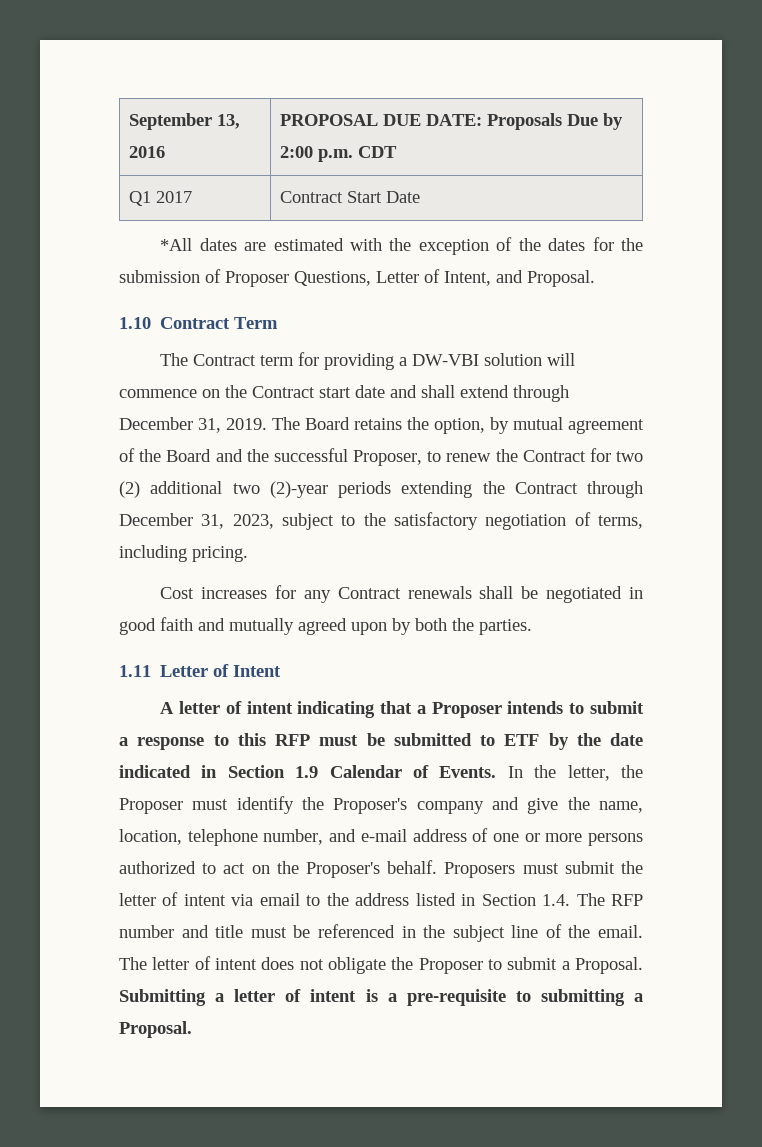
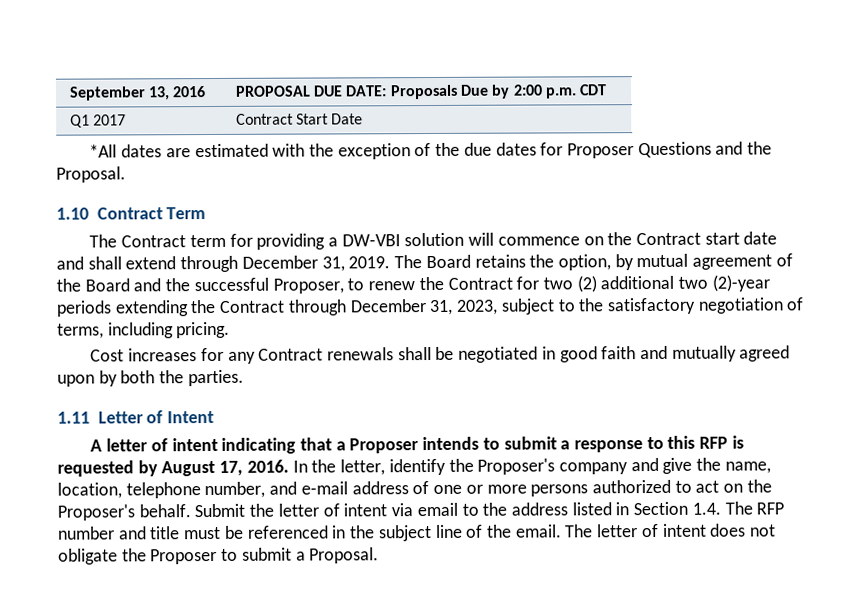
(541, 244) none -> [463,142,492,156] due
[621,238,643,251] [119,269,523,287] the submission of Proposer Questions, Letter of Intent, and -> [567,141,773,159] Proposer Questions and the
[319,733,643,750] [119,765,643,781] [119,798,229,814] must be submitted to ETF by the date indicated in Section 1.9 Calendar of Events. In the letter, the Proposer must -> [731,435,744,449] [57,459,386,477] is requested by August 17, 2016. In the letter,
[444,861,615,878] Proposers must submit -> [194,503,246,518] Submit
[119,989,644,1006] [119,1021,192,1038] Submitting a letter of intent is a pre-requisite to submitting a Proposal. -> (380, 555) none

